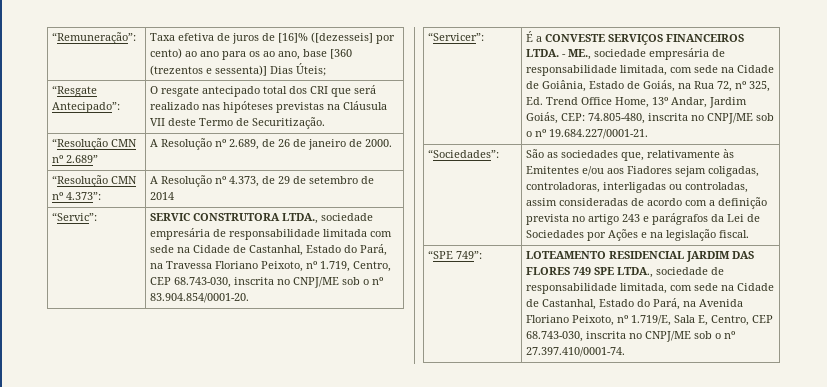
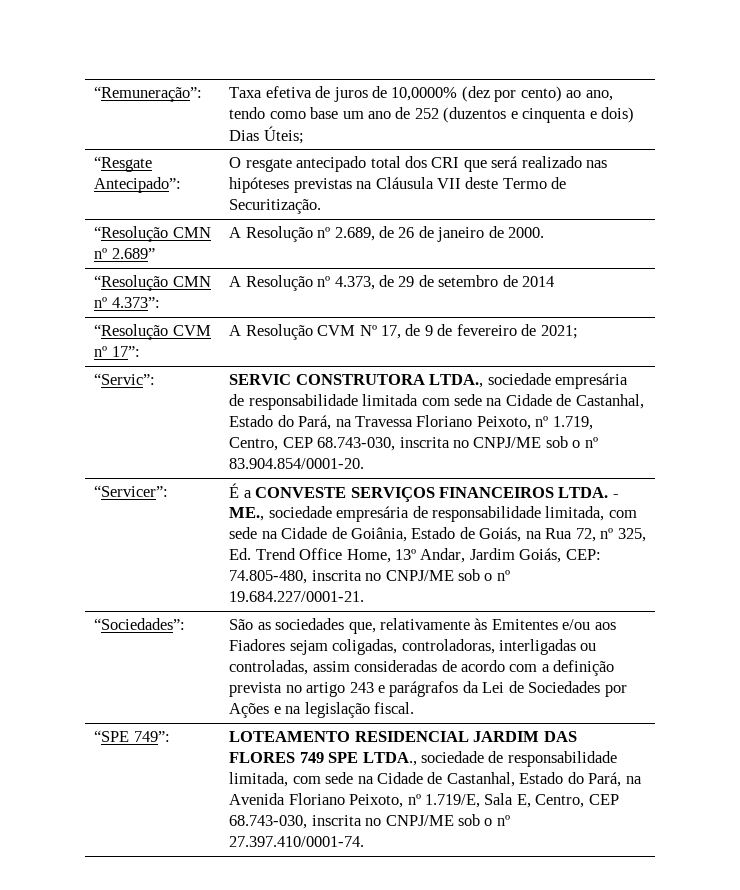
[278,32,374,43] [16]% ([dezesseis] -> [391,86,490,102] 10,0000% (dez
[200,49,353,60] [150,65,268,76] ano para os ao ano, base [360 (trezentos e sessenta)] -> [585,90,613,101] [229,107,635,123] ano, tendo como base um ano de 252 (duzentos e cinquenta e dois)
(175, 196) none -> [94,324,211,340] [94,346,140,357] [229,324,578,340] // “Resolução CVM nº 17”: | A Resolução CVM Nº 17, de 9 de fevereiro de 2021;

